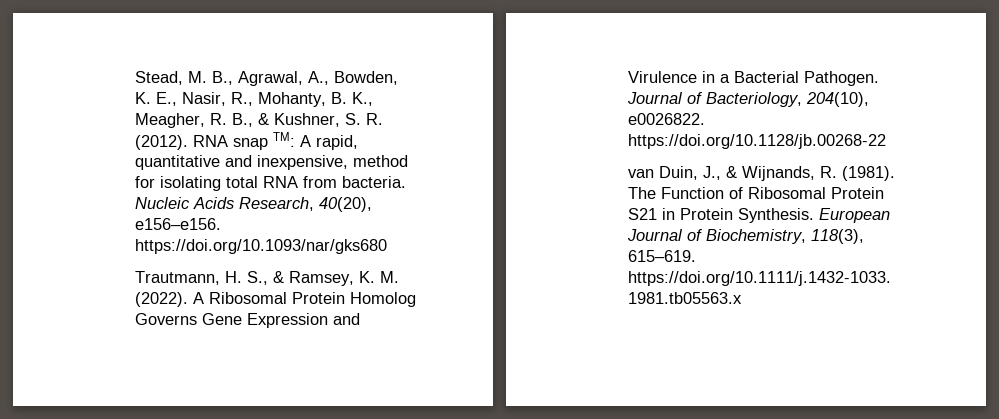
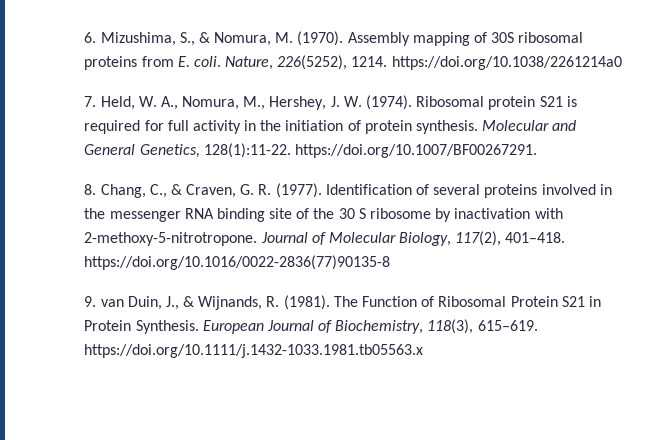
[135,71,399,86] [135,92,374,107] [135,113,384,128] [135,132,359,150] [135,155,409,170] [135,176,407,191] [135,197,373,212] [135,218,222,230] [135,239,388,254] [135,271,400,286] [135,292,417,307] [135,313,361,328] [628,71,880,86] [627,92,870,107] [628,113,706,125] [628,134,887,149] Stead, M. B., Agrawal, A., Bowden, K. E., Nasir, R., Mohanty, B. K., Meagher, R. B., & Kushner, S. R. (2012). RNA snap TM: A rapid, quantitative and inexpensive, method for isolating total RNA from bacteria. Nucleic Acids Research, 40(20), e156–e156. https://doi.org/10.1093/nar/gks680 // Trautmann, H. S., & Ramsey, K. M. (2022). A Ribosomal Protein Homolog Governs Gene Expression and Virulence in a Bacterial Pathogen. Journal of Bacteriology, 204(10), e0026822. https://doi.org/10.1128/jb.00268-22 // -> [84,31,584,46] [84,55,622,70] [84,95,577,110] [84,120,577,134] [84,143,537,158] [84,183,612,198] [84,208,563,222] [84,231,566,246] [84,255,391,270] [84,296,97,307] 6. Mizushima, S., & Nomura, M. (1970). Assembly mapping of 30S ribosomal proteins from E. coli. Nature, 226(5252), 1214. https://doi.org/10.1038/2261214a0 // 7. Held, W. A., Nomura, M., Hershey, J. W. (1974). Ribosomal protein S21 is required for full activity in the initiation of protein synthesis. Molecular and General Genetics, 128(1):11-22. https://doi.org/10.1007/BF00267291. // 8. Chang, C., & Craven, G. R. (1977). Identification of several proteins involved in the messenger RNA binding site of the 30 S ribosome by inactivation with 2-methoxy-5-nitrotropone. Journal of Molecular Biology, 117(2), 401–418. https://doi.org/10.1016/0022-2836(77)90135-8 // 9.

